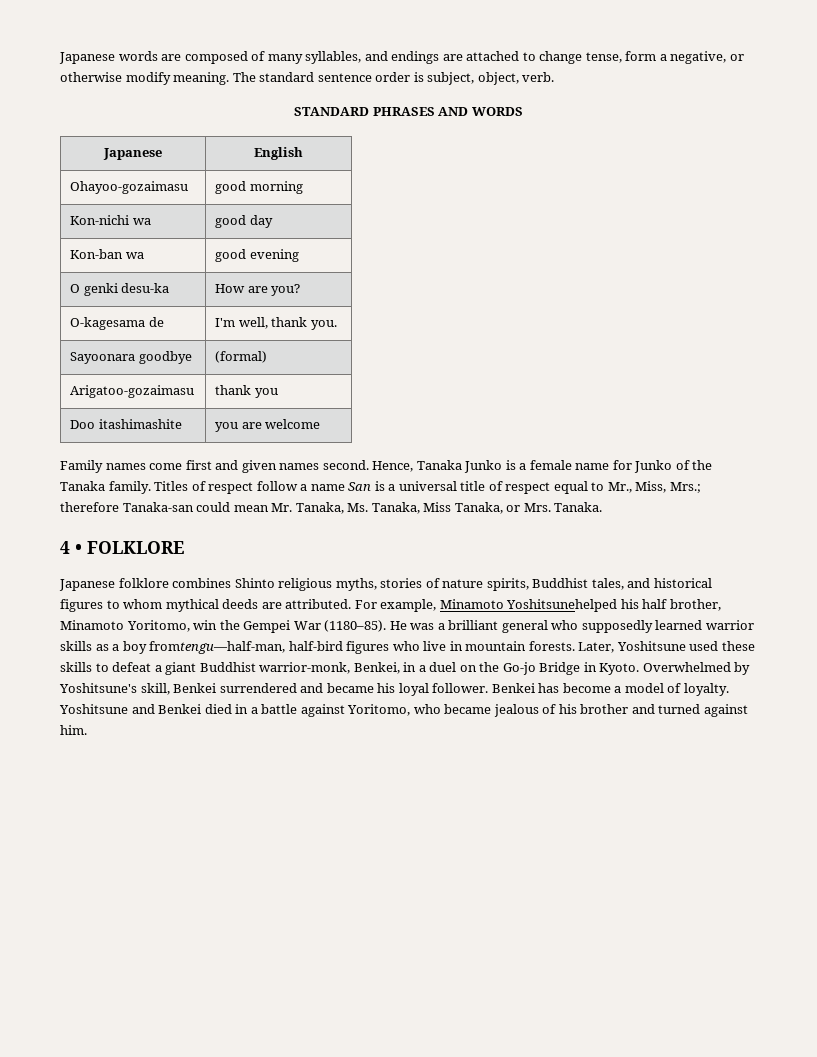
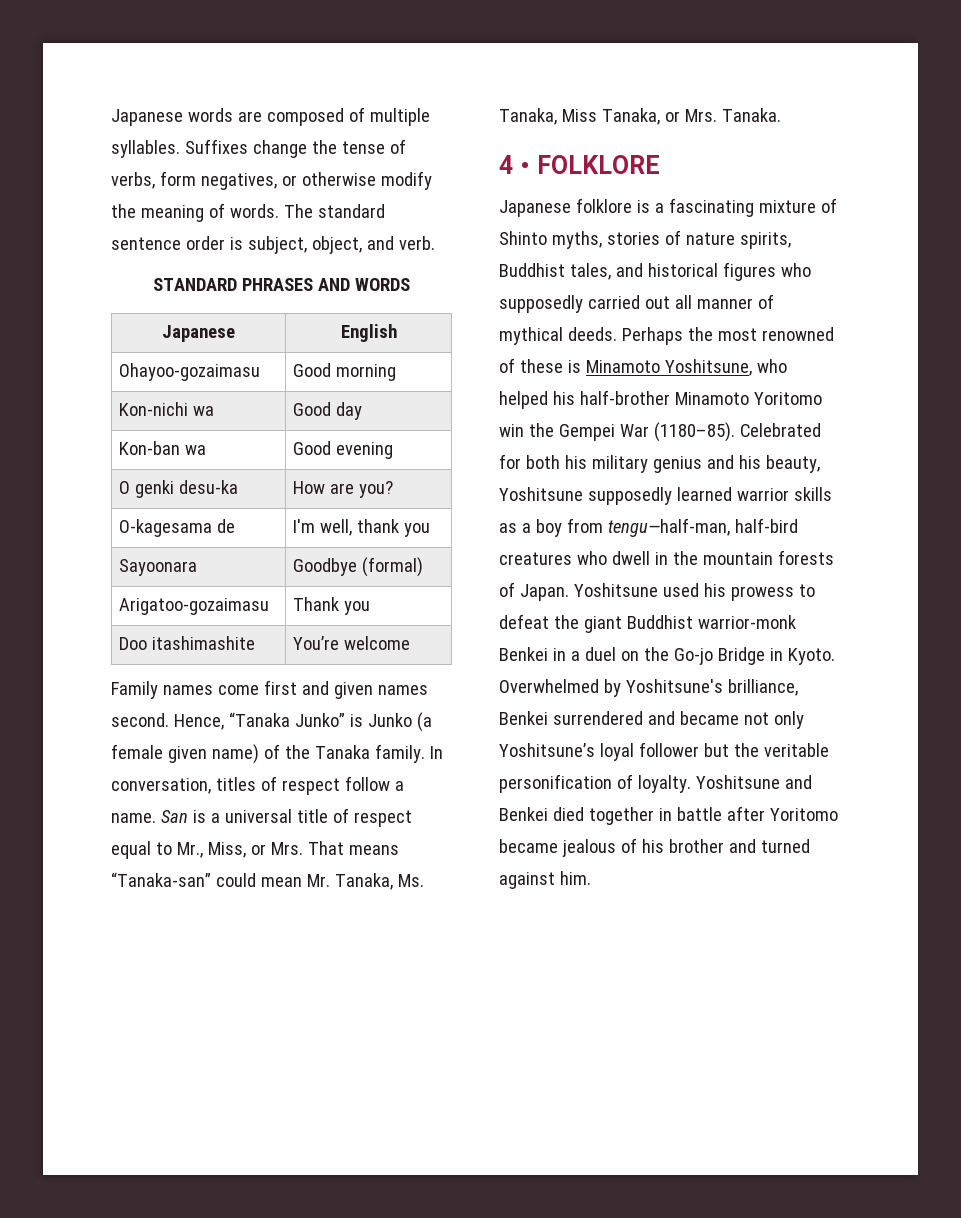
[267,51,744,64] [60,72,230,85] many syllables, and endings are attached to change tense, form a negative, or otherwise modify meaning. -> [369,108,430,126] [111,139,406,158] [111,171,432,190] [111,203,279,222] multiple syllables. Suffixes change the tense of verbs, form negatives, or otherwise modify the meaning of words.
(519, 78) none -> [366,236,394,250] and
[215,181,247,194] good -> [293,363,332,377] Good
[215,215,247,228] good -> [293,402,332,416] Good
[215,249,247,262] good -> [293,441,332,455] Good
[310,320,337,330] you. -> [404,523,431,537] you
[138,351,192,364] goodbye | -> [293,558,358,576] | Goodbye
[215,385,252,395] thank -> [293,597,340,611] Thank
[215,422,262,432] you are -> [293,636,340,650] You’re
[416,460,673,473] Tanaka Junko is a female name for Junko -> [228,712,432,732] [111,744,259,764] “Tanaka Junko” is Junko (a female given name)
[154,481,189,491] Titles -> [429,746,443,759] [111,777,256,794] In conversation, titles
[310,484,345,491] name -> [111,813,156,823] name.
[669,482,701,493] [60,502,194,512] Mrs.; therefore Tanaka-san -> [250,841,399,855] [111,872,211,887] or Mrs. That means “Tanaka-san”
[172,578,333,591] combines Shinto religious -> [636,198,837,217] [499,231,547,245] is a fascinating mixture of Shinto
[106,599,721,612] [60,620,190,632] to whom mythical deeds are attributed. For example, Minamoto Yoshitsunehelped his half brother, Minamoto Yoritomo, -> [780,263,811,277] [499,294,774,313] [499,327,834,345] [499,358,787,376] [499,390,822,409] who supposedly carried out all manner of mythical deeds. Perhaps the most renowned of these is Minamoto Yoshitsune, who helped his half-brother Minamoto Yoritomo
[389,620,579,633] He was a brilliant general who -> [739,423,821,437] [499,454,820,473] [499,487,583,501] Celebrated for both his military genius and his beauty, Yoshitsune
[149,641,755,654] [60,662,92,672] fromtengu—half-man, half-bird figures who live in mountain forests. Later, Yoshitsune used these skills -> [566,518,798,537] [499,550,834,565] [499,582,794,601] from tengu—half-man, half-bird creatures who dwell in the mountain forests of Japan. Yoshitsune used his prowess
[154,665,162,672] a -> [553,615,579,629] the
[259,662,400,674] warrior-monk, Benkei, -> [697,615,796,629] [499,647,548,661] warrior-monk Benkei
[140,683,170,695] skill, -> [727,679,798,696] brilliance,
[377,683,664,696] his loyal follower. Benkei has become a model -> [743,711,804,729] [499,742,829,761] [499,774,612,793] not only Yoshitsune’s loyal follower but the veritable personification
[235,704,441,717] in a battle against Yoritomo, who -> [588,806,838,825] together in battle after Yoritomo

